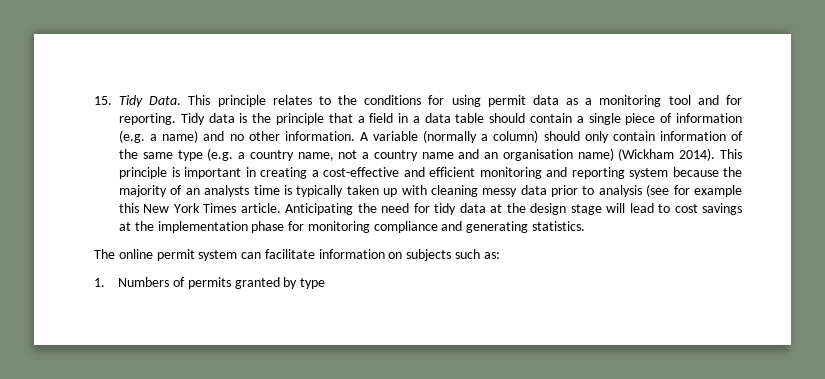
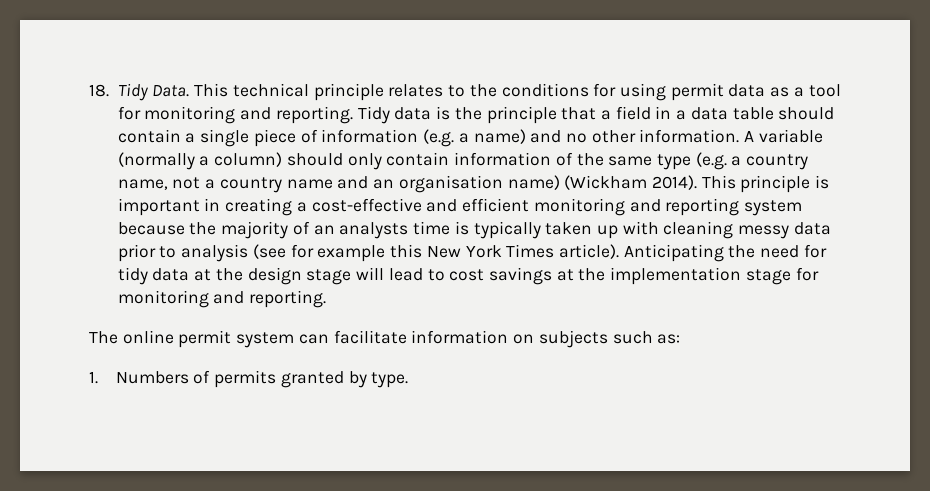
[94,96,112,105] 15. -> [89,84,109,97] 18.
(211, 100) none -> [232,83,309,97] technical
[599,95,742,107] monitoring tool and for -> [808,84,841,97] [117,106,272,124] tool for monitoring and
[240,203,281,213] article. -> [559,244,620,259] article).
[251,221,586,233] phase for monitoring compliance and generating statistics. -> [745,267,819,285] [117,290,327,308] stage for monitoring and reporting.
[300,278,326,289] type -> [371,372,409,388] type.

